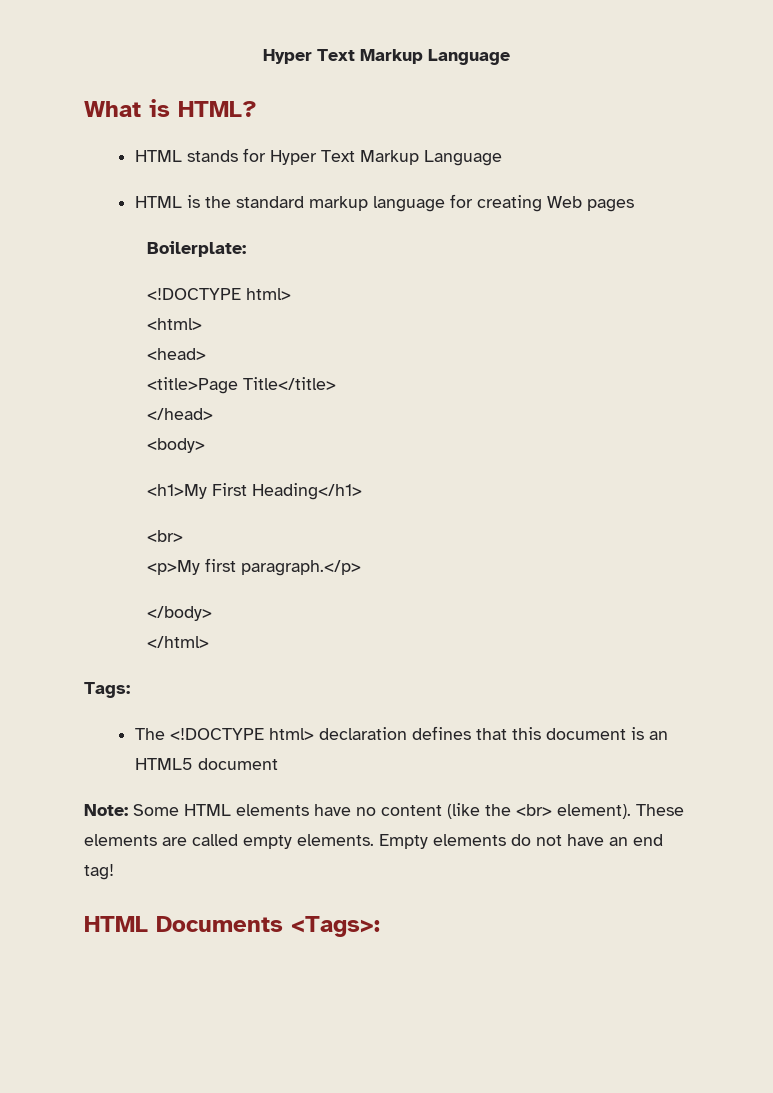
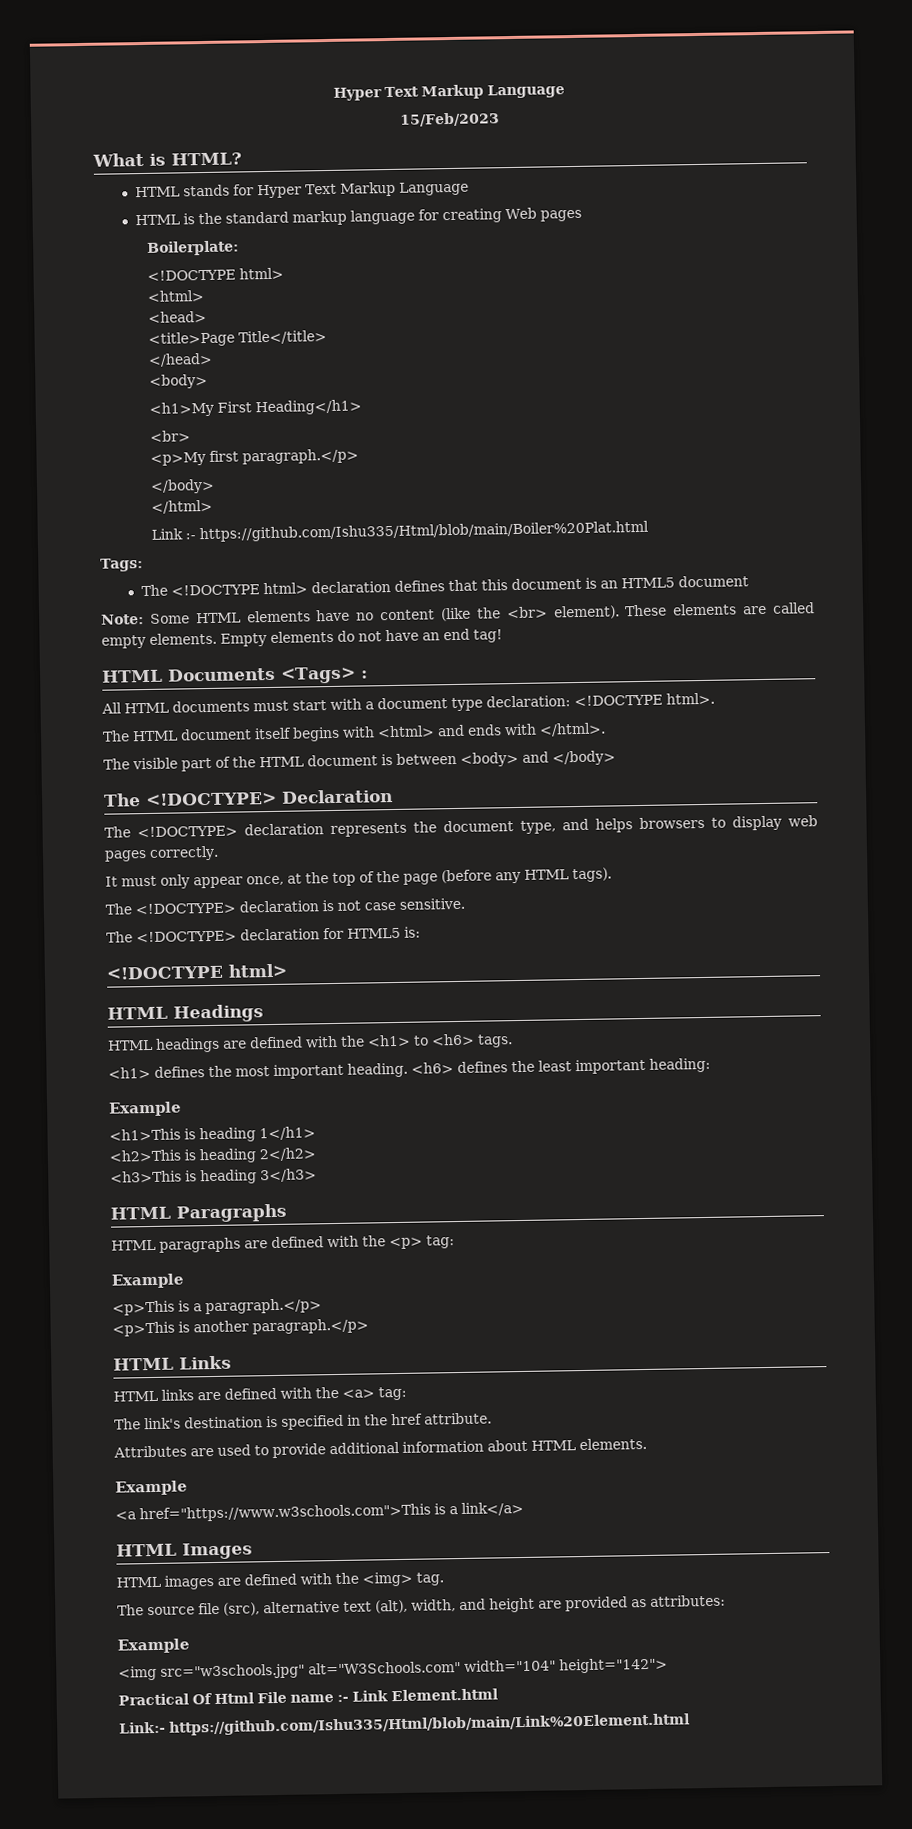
[263,49,510,65] Hyper Text Markup Language -> [333,84,565,101] [399,112,500,127] Hyper Text Markup Language // 15/Feb/2023
(210, 642) none -> [150,520,649,543] // Link :- https://github.com/Ishu335/Html/blob/main/Boiler%20Plat.html
[291,916,380,937] <Tags>: -> [280,666,368,684] [101,692,715,714] [102,722,606,742] [103,750,616,772] [103,789,393,807] [104,815,818,838] [104,845,219,862] [105,867,612,889] [105,897,465,915] [106,926,421,943] [106,963,287,980] [107,1004,264,1023] [108,1033,513,1053] [108,1057,711,1079] [109,1101,182,1117] [109,1126,316,1143] [109,1147,316,1164] [110,1168,317,1185] [110,1203,287,1223] [111,1235,455,1253] [111,1273,185,1289] [112,1298,322,1316] [112,1318,369,1337] [113,1355,232,1371] [113,1386,407,1402] [114,1412,492,1430] [113,1437,647,1459] [115,1480,188,1496] [115,1501,524,1523] [116,1542,253,1560] [116,1571,444,1590] [117,1594,726,1616] [117,1638,190,1654] [118,1657,668,1681] [118,1688,498,1706] [119,1713,690,1736] <Tags> : // All HTML documents must start with a document type declaration: <!DOCTYPE html>. // The HTML document itself begins with <html> and ends with </html>. // The visible part of the HTML document is between <body> and </body> // The <!DOCTYPE> Declaration // The <!DOCTYPE> declaration represents the document type, and helps browsers to display web pages correctly. // It must only appear once, at the top of the page (before any HTML tags). // The <!DOCTYPE> declaration is not case sensitive. // The <!DOCTYPE> declaration for HTML5 is: // <!DOCTYPE html> // HTML Headings // HTML headings are defined with the <h1> to <h6> tags. // <h1> defines the most important heading. <h6> defines the least important heading: // Example // <h1>This is heading 1</h1> // <h2>This is heading 2</h2> // <h3>This is heading 3</h3> // HTML Paragraphs // HTML paragraphs are defined with the <p> tag: // Example // <p>This is a paragraph.</p> // <p>This is another paragraph.</p> // HTML Links // HTML links are defined with the <a> tag: // The link's destination is specified in the href attribute. // Attributes are used to provide additional information about HTML elements. // Example // <a href="https://www.w3schools.com">This is a link</a> // HTML Images // HTML images are defined with the <img> tag. // The source file (src), alternative text (alt), width, and height are provided as attributes: // Example // <img src="w3schools.jpg" alt="W3Schools.com" width="104" height="142"> // Practical Of Html File name :- Link Element.html // Link:- https://github.com/Ishu335/Html/blob/main/Link%20Element.html

